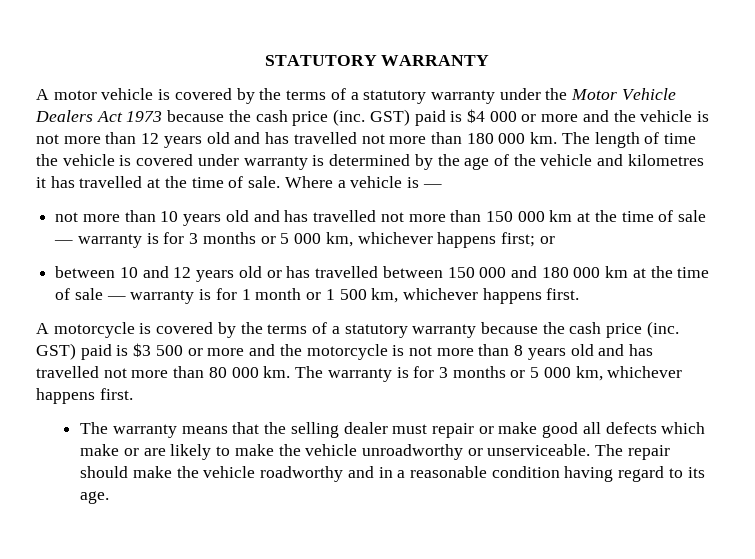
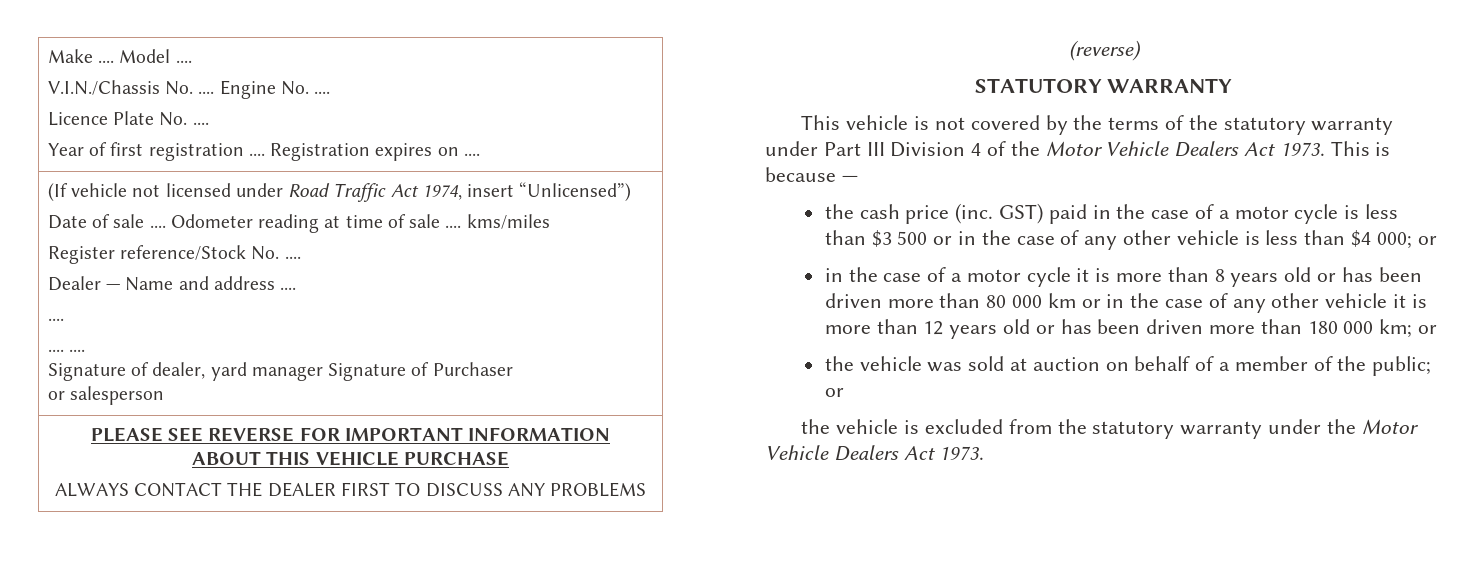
(264, 60) none -> [47,49,192,63] [47,80,331,99] [47,111,209,126] [47,142,480,161] [47,182,632,202] [47,214,550,233] [47,245,301,264] [47,276,297,291] [47,318,64,321] [47,349,86,352] [47,362,513,381] [47,386,165,405] [90,427,611,442] [192,451,509,466] [54,482,647,497] [1068,40,1141,61] Make .... Model .... // V.I.N./Chassis No. .... Engine No. .... // Licence Plate No. .... // Year of first registration .... Registration expires on .... // (If vehicle not licensed under Road Traffic Act 1974, insert “Unlicensed”) // Date of sale .... Odometer reading at time of sale .... kms/miles // Register reference/Stock No. .... // Dealer — Name and address .... // .... // .... .... // Signature of dealer, yard manager Signature of Purchaser // or salesperson // PLEASE SEE REVERSE FOR IMPORTANT INFORMATION // ABOUT THIS VEHICLE PURCHASE // ALWAYS CONTACT THE DEALER FIRST TO DISCUSS ANY PROBLEMS // (reverse) //
[36,88,359,104] A motor vehicle is covered by the terms of a -> [801,115,1394,135] [765,141,1391,157] [765,167,858,182] [824,203,1399,224] [824,230,1437,250] [824,267,1422,287] [824,293,1427,313] [824,319,1438,339] [824,356,1432,376] [824,388,844,397] [801,419,1087,434] This vehicle is not covered by the terms of the statutory warranty under Part III Division 4 of the Motor Vehicle Dealers Act 1973. This is because — // the cash price (inc. GST) paid in the case of a motor cycle is less than $3 500 or in the case of any other vehicle is less than $4 000; or // in the case of a motor cycle it is more than 8 years old or has been driven more than 80 000 km or in the case of any other vehicle it is more than 12 years old or has been driven more than 180 000 km; or // the vehicle was sold at auction on behalf of a member of the public; or // the vehicle is excluded from the
[126,109,710,126] [36,132,697,148] [36,154,704,170] [36,176,442,188] [55,210,707,226] [54,232,555,248] [55,266,710,282] [55,288,580,304] [36,321,679,338] [36,343,654,360] [36,366,683,382] [36,388,133,404] [80,422,706,438] [80,444,670,460] [80,466,705,482] [80,491,110,504] 1973 because the cash price (inc. GST) paid is $4 000 or more and the vehicle is not more than 12 years old and has travelled not more than 180 000 km. The length of time the vehicle is covered under warranty is determined by the age of the vehicle and kilometres it has travelled at the time of sale. Where a vehicle is — // not more than 10 years old and has travelled not more than 150 000 km at the time of sale — warranty is for 3 months or 5 000 km, whichever happens first; or // between 10 and 12 years old or has travelled between 150 000 and 180 000 km at the time of sale — warranty is for 1 month or 1 500 km, whichever happens first. // A motorcycle is covered by the terms of a statutory warranty because the cash price (inc. GST) paid is $3 500 or more and the motorcycle is not more than 8 years old and has travelled not more than 80 000 km. The warranty is for 3 months or 5 000 km, whichever happens first. // The warranty means that the selling dealer must repair or make good all defects which make or are likely to make the vehicle unroadworthy or unserviceable. The repair should make the vehicle roadworthy and in a reasonable condition having regard to its age. -> [939,446,985,460] 1973.

